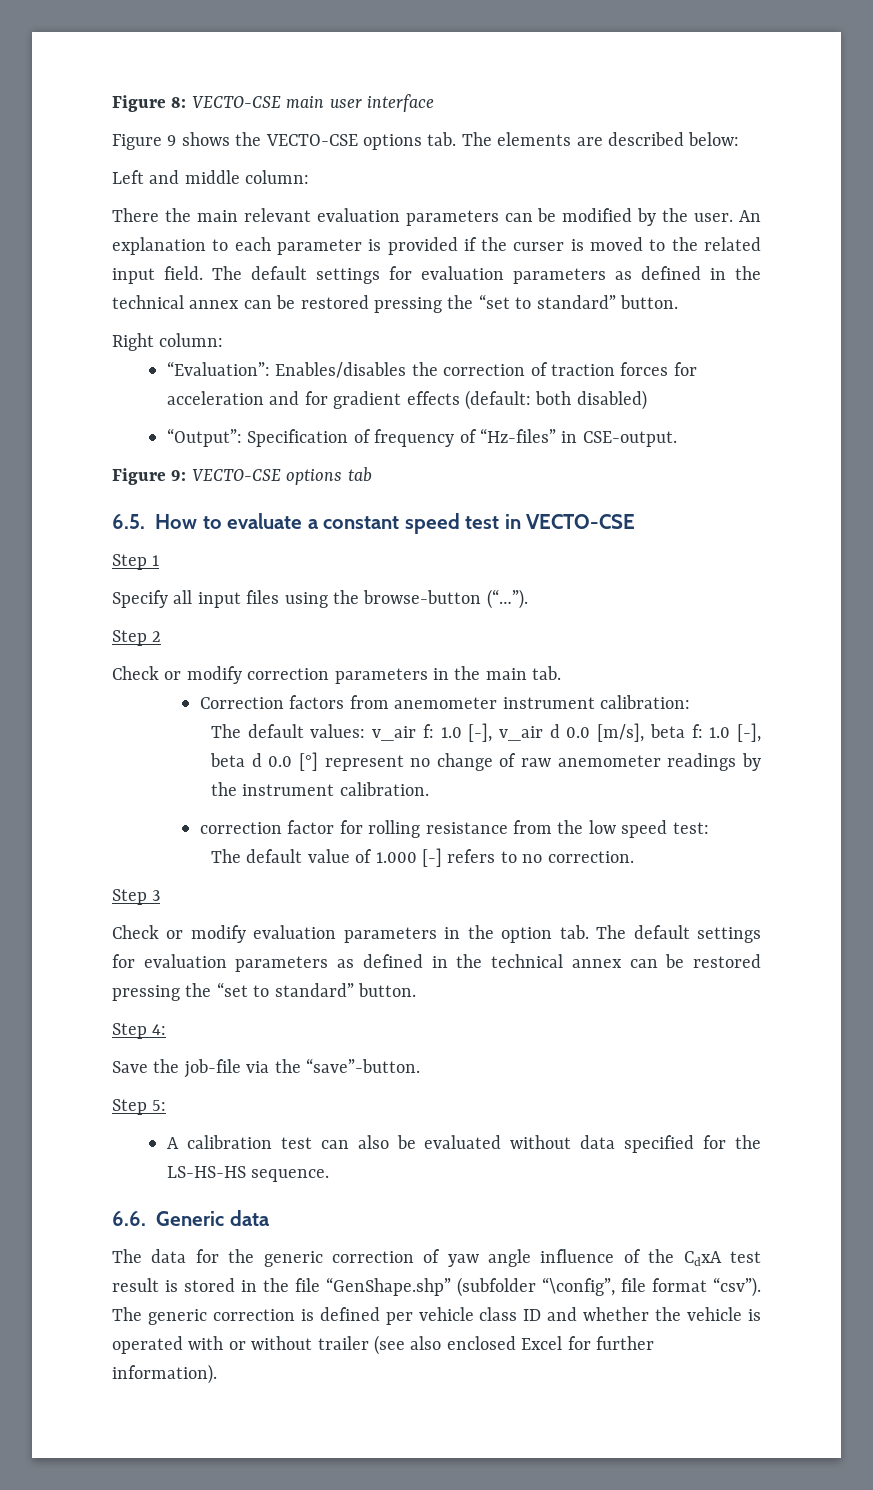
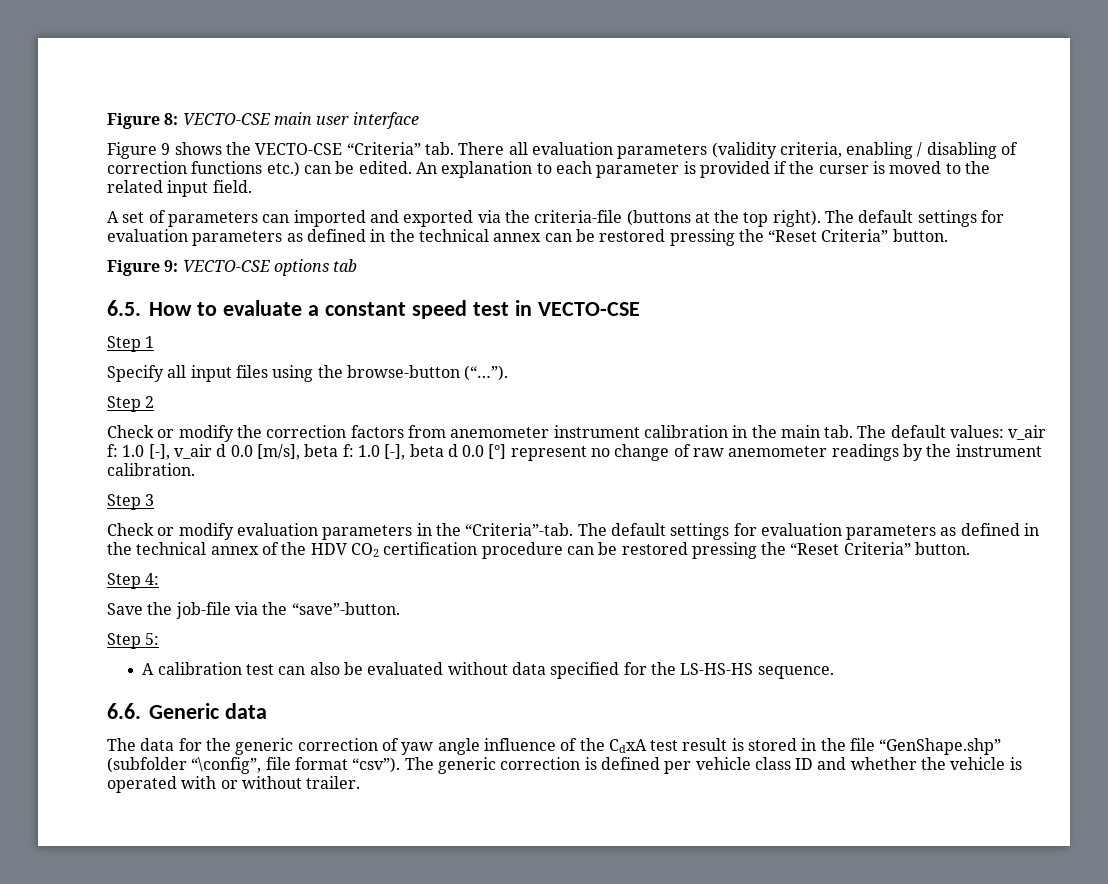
[363,132,740,150] [112,170,310,184] [112,208,734,226] options tab. The elements are described below: // Left and middle column: // There the main relevant evaluation parameters can be modified by the user. -> [346,142,1019,159] [107,161,412,177] “Criteria” tab. There all evaluation parameters (validity criteria, enabling / disabling of correction functions etc.) can be edited.
(203, 273) none -> [107,210,821,227] // A set of parameters can imported and exported via the criteria-file (buttons at the top right).
[478,294,678,309] [112,333,224,351] [166,361,697,378] [166,390,647,410] [166,428,677,447] “set to standard” button. // Right column: // “Evaluation”: Enables/disables the correction of traction forces for acceleration and for gradient effects (default: both disabled) // “Output”: Specification of frequency of “Hz-files” in CSE-output. -> [768,229,948,242] “Reset Criteria” button.
[247,666,562,684] [199,695,690,709] correction parameters in the main tab. // Correction factors from anemometer instrument calibration: // -> [236,425,854,438] the correction factors from anemometer instrument calibration in the main tab.
[199,820,709,838] [210,848,634,867] // correction factor for rolling resistance from the low speed test: // The default value of 1.000 [-] refers to no correction. -> (195, 469) none
[501,925,589,943] option tab. -> [465,523,574,536] “Criteria”-tab.
[629,954,762,968] [112,982,354,1001] can be restored pressing the “set to standard” -> [261,542,911,559] of the HDV CO2 certification procedure can be restored pressing the “Reset Criteria”
[317,1335,654,1355] [112,1364,217,1384] trailer (see also enclosed Excel for further information). -> [306,776,361,789] trailer.

